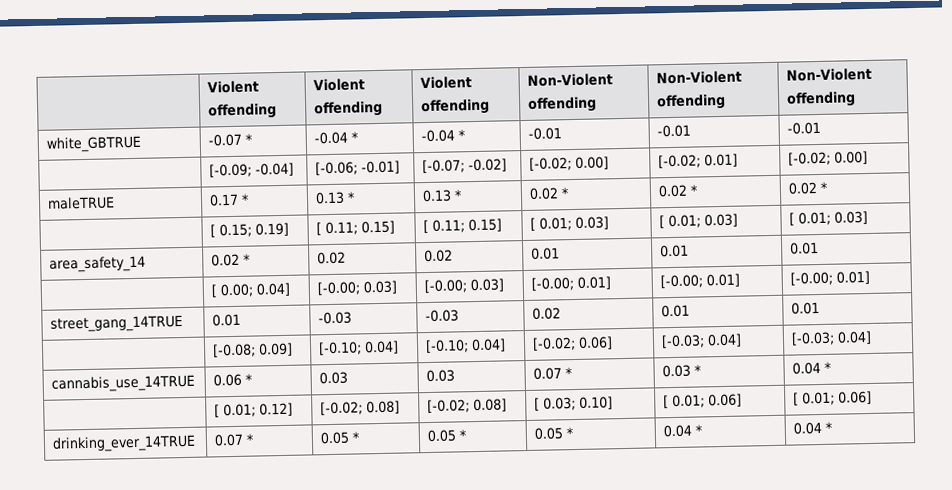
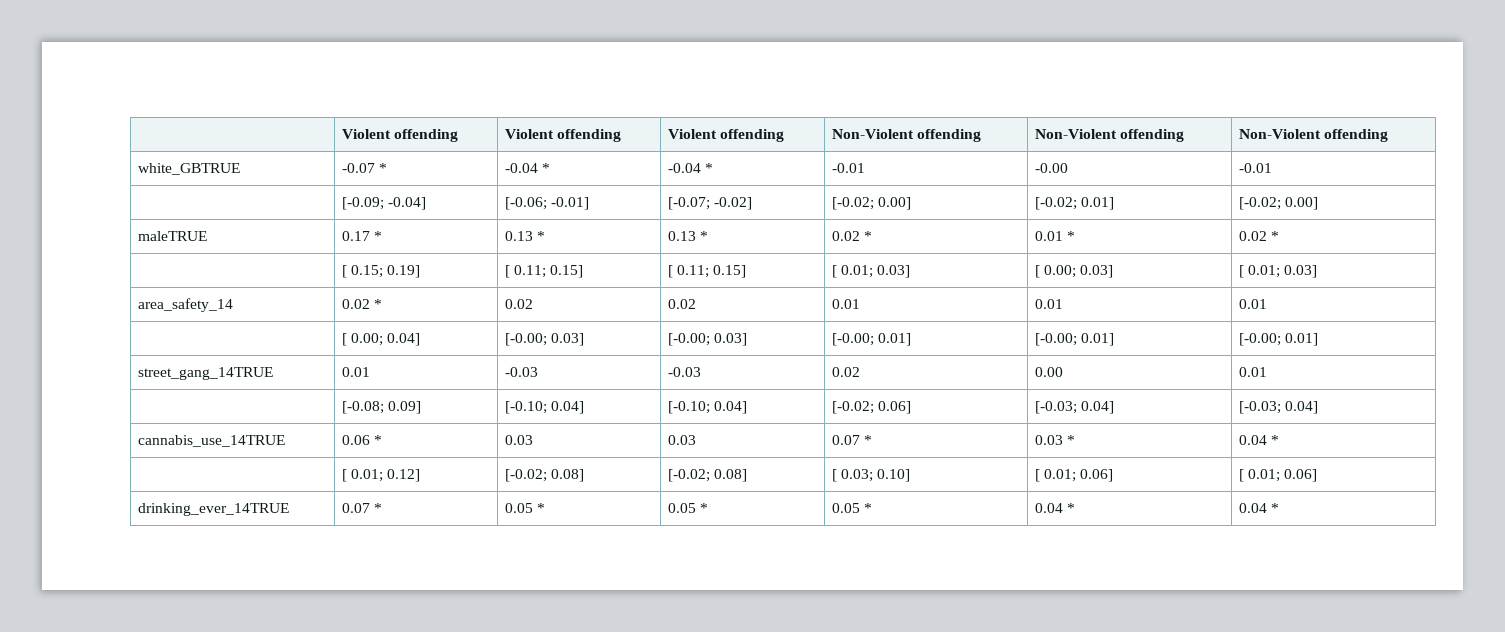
[657,124,692,138] -0.01 -> [1034,163,1068,173] -0.00
[658,184,689,198] 0.02 -> [1034,231,1063,241] 0.01
[668,214,702,229] 0.01; -> [1043,265,1076,278] 0.00;
[661,304,691,318] 0.01 -> [1034,367,1063,377] 0.00

